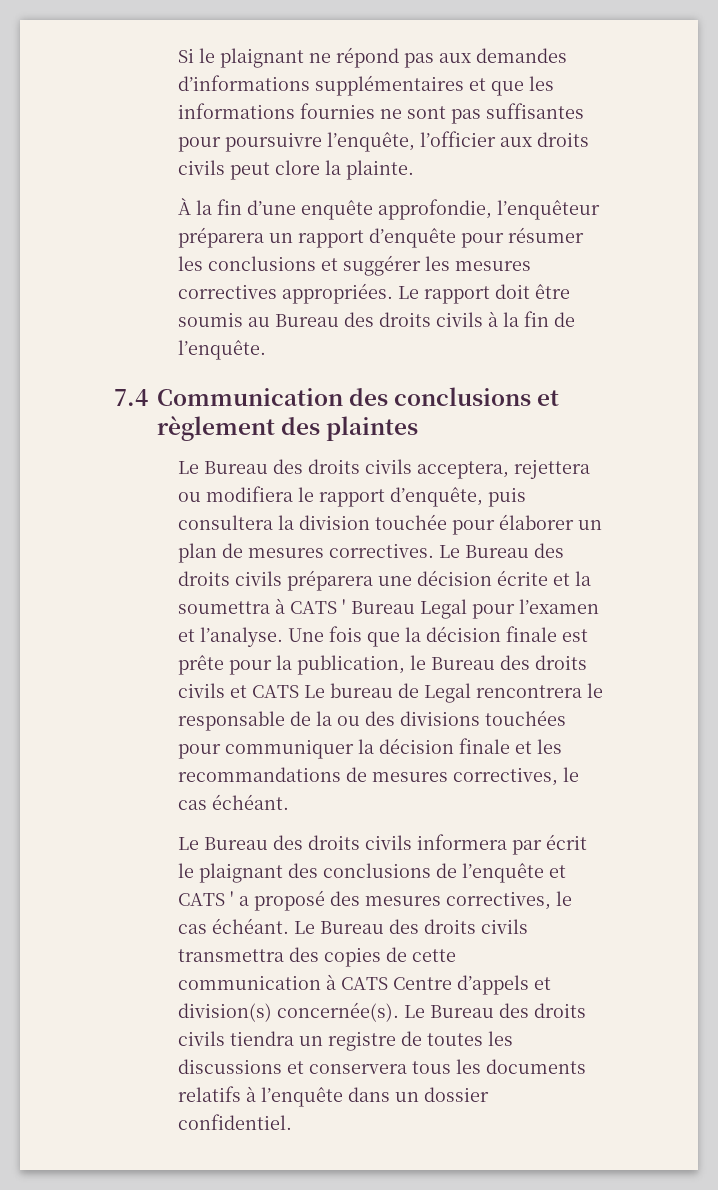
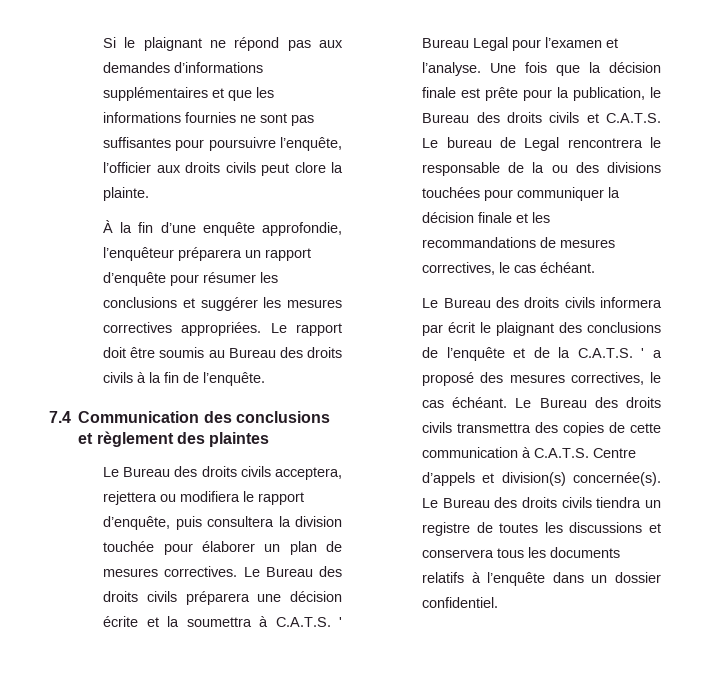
[290,601,338,614] CATS -> [275,617,331,627] C.A.T.S.
[252,685,300,698] CATS -> [606,113,661,123] C.A.T.S.
[178,893,226,906] CATS -> [533,347,633,358] de la C.A.T.S.
[341,977,389,990] CATS -> [534,448,590,458] C.A.T.S.

